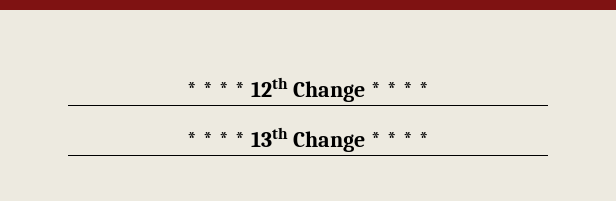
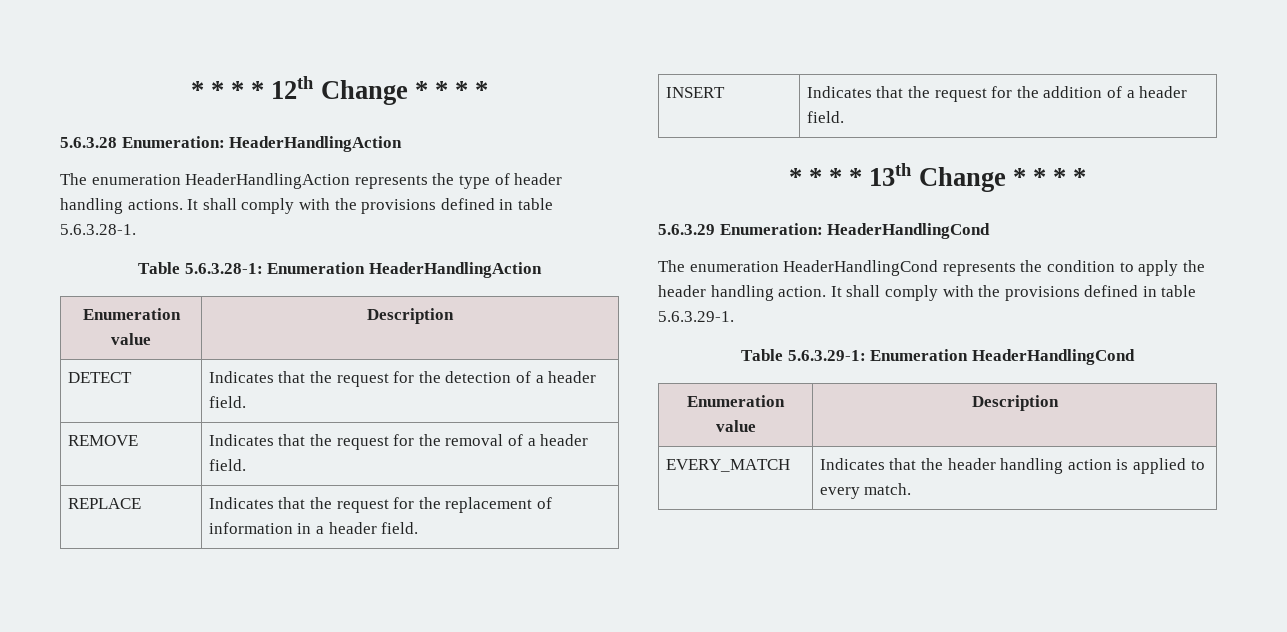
(430, 89) none -> [60,136,403,152] [60,173,563,189] [60,198,553,214] [60,224,136,235] [138,262,542,278] [82,308,181,320] [111,333,151,345] [367,308,454,324] [67,372,132,383] [208,371,597,387] [208,396,246,408] [67,435,138,446] [208,434,589,450] [208,459,246,471] [67,498,141,509] [208,497,552,513] [208,522,419,534] [665,87,725,98] [806,86,1188,102] [806,111,844,123] // 5.6.3.28 Enumeration: HeaderHandlingAction // The enumeration HeaderHandlingAction represents the type of header handling actions. It shall comply with the provisions defined in table 5.6.3.28-1. // Table 5.6.3.28-1: Enumeration HeaderHandlingAction // Enumeration value | Description // DETECT | Indicates that the request for the detection of a header field. // REMOVE | Indicates that the request for the removal of a header field. // REPLACE | Indicates that the request for the replacement of information in a header field. // INSERT | Indicates that the request for the addition of a header field.
(430, 139) none -> [658,223,991,239] [658,260,1205,276] [658,285,1197,301] [658,311,734,322] [741,349,1135,365] [687,395,785,407] [715,420,756,432] [971,395,1059,411] [665,459,790,472] [819,458,1205,474] [819,483,912,499] // 5.6.3.29 Enumeration: HeaderHandlingCond // The enumeration HeaderHandlingCond represents the condition to apply the header handling action. It shall comply with the provisions defined in table 5.6.3.29-1. // Table 5.6.3.29-1: Enumeration HeaderHandlingCond // Enumeration value | Description // EVERY_MATCH | Indicates that the header handling action is applied to every match.

